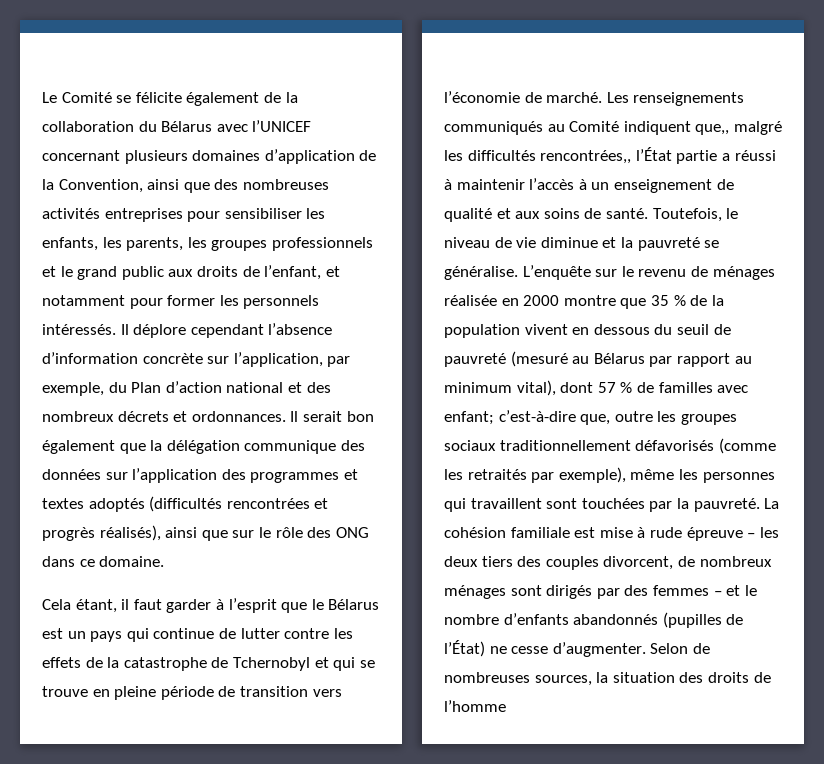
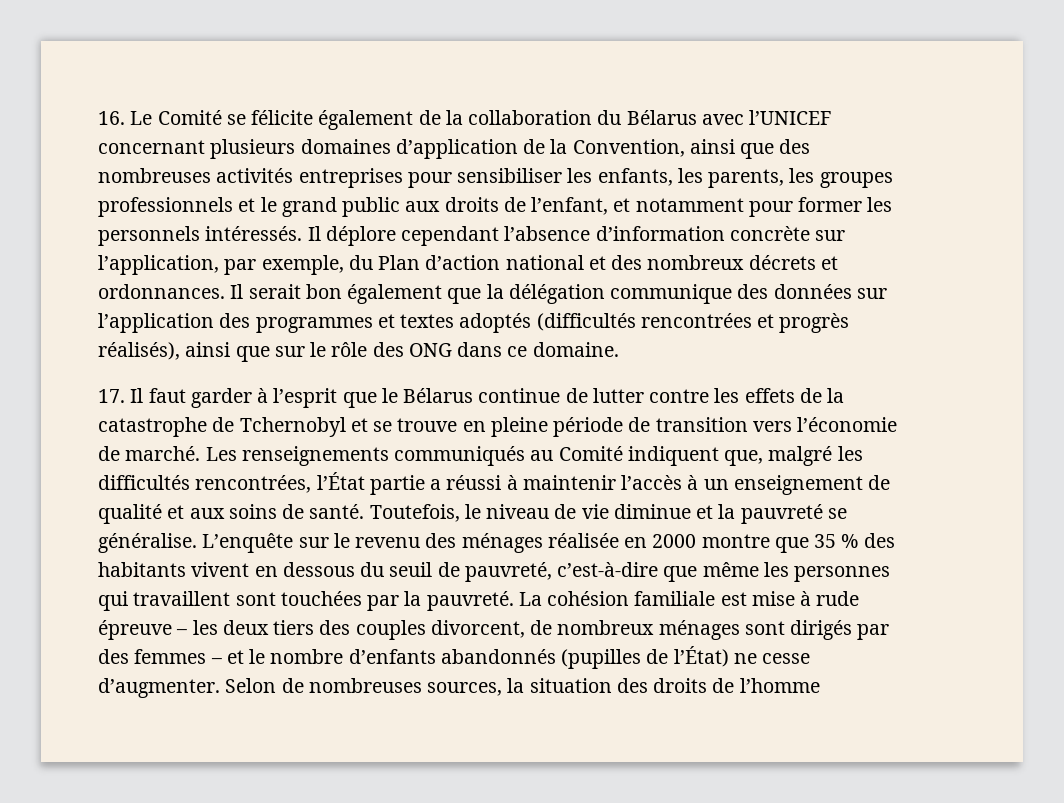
(42, 97) none -> [98,111,125,125] 16.
[42,599,130,613] Cela étant, il -> [98,388,144,403] 17. Il
[42,628,149,642] est un pays qui -> (474, 395) none
[333,657,356,671] qui -> (368, 425) none
[695,124,730,135] que,, -> [724,450,764,466] que,
[540,150,632,164] rencontrées,, -> [195,475,312,493] rencontrées,
[690,266,708,277] de -> [425,533,457,548] des
[690,295,724,306] [444,324,520,338] de la population -> [863,533,895,548] [98,562,186,577] des habitants
[444,351,752,367] [444,380,749,396] [444,410,737,425] [444,438,776,454] [444,467,626,483] pauvreté (mesuré au Bélarus par rapport au minimum vital), dont 57 % de familles avec enfant; c’est-à-dire que, outre les groupes sociaux traditionnellement défavorisés (comme les retraités par exemple), -> [464,562,698,582] pauvreté, c’est-à-dire que

